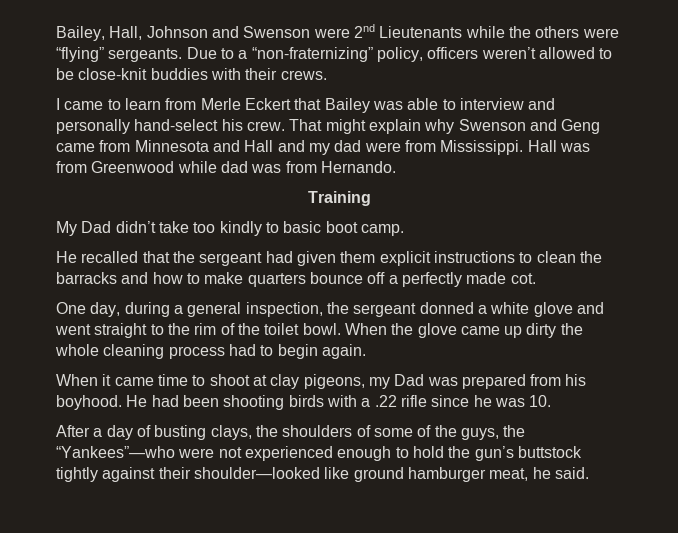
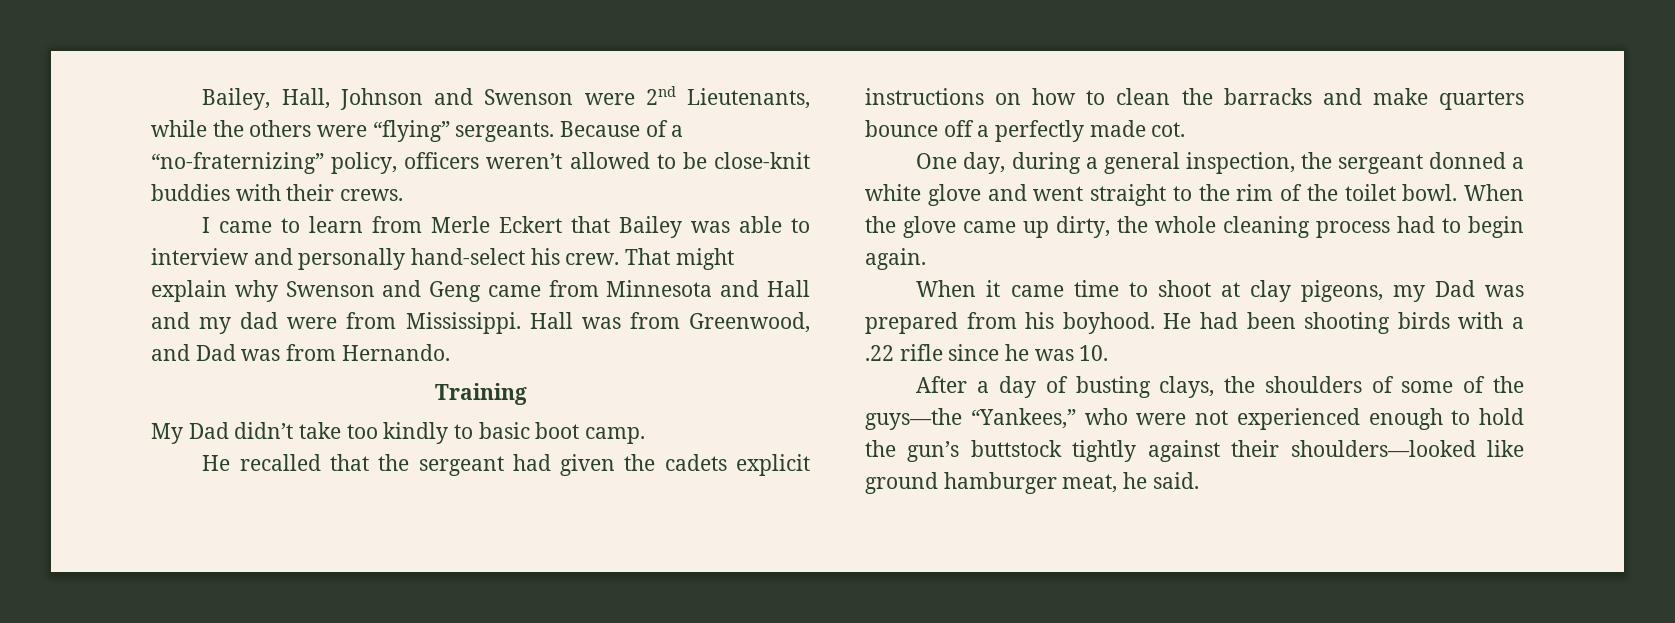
[379,26,463,38] Lieutenants -> [686,88,810,109] Lieutenants,
[186,47,373,62] Due to a “non-fraternizing” -> [560,120,684,137] [151,152,324,174] Because of a “no-fraternizing”
[91,161,248,173] Greenwood while dad -> [688,312,810,333] [151,344,236,361] Greenwood, and Dad
[340,251,515,266] them explicit instructions -> [624,454,811,476] [865,88,1077,105] the cadets explicit instructions on how
[152,272,200,284] how to -> (1362, 96) none
[526,323,557,338] dirty -> [1056,216,1110,238] dirty,
[460,425,526,440] [56,446,175,458] guys, the “Yankees”—who -> [865,408,1128,430] guys—the “Yankees,” who
[193,467,320,479] shoulder—looked -> [1290,440,1476,457] shoulders—looked

